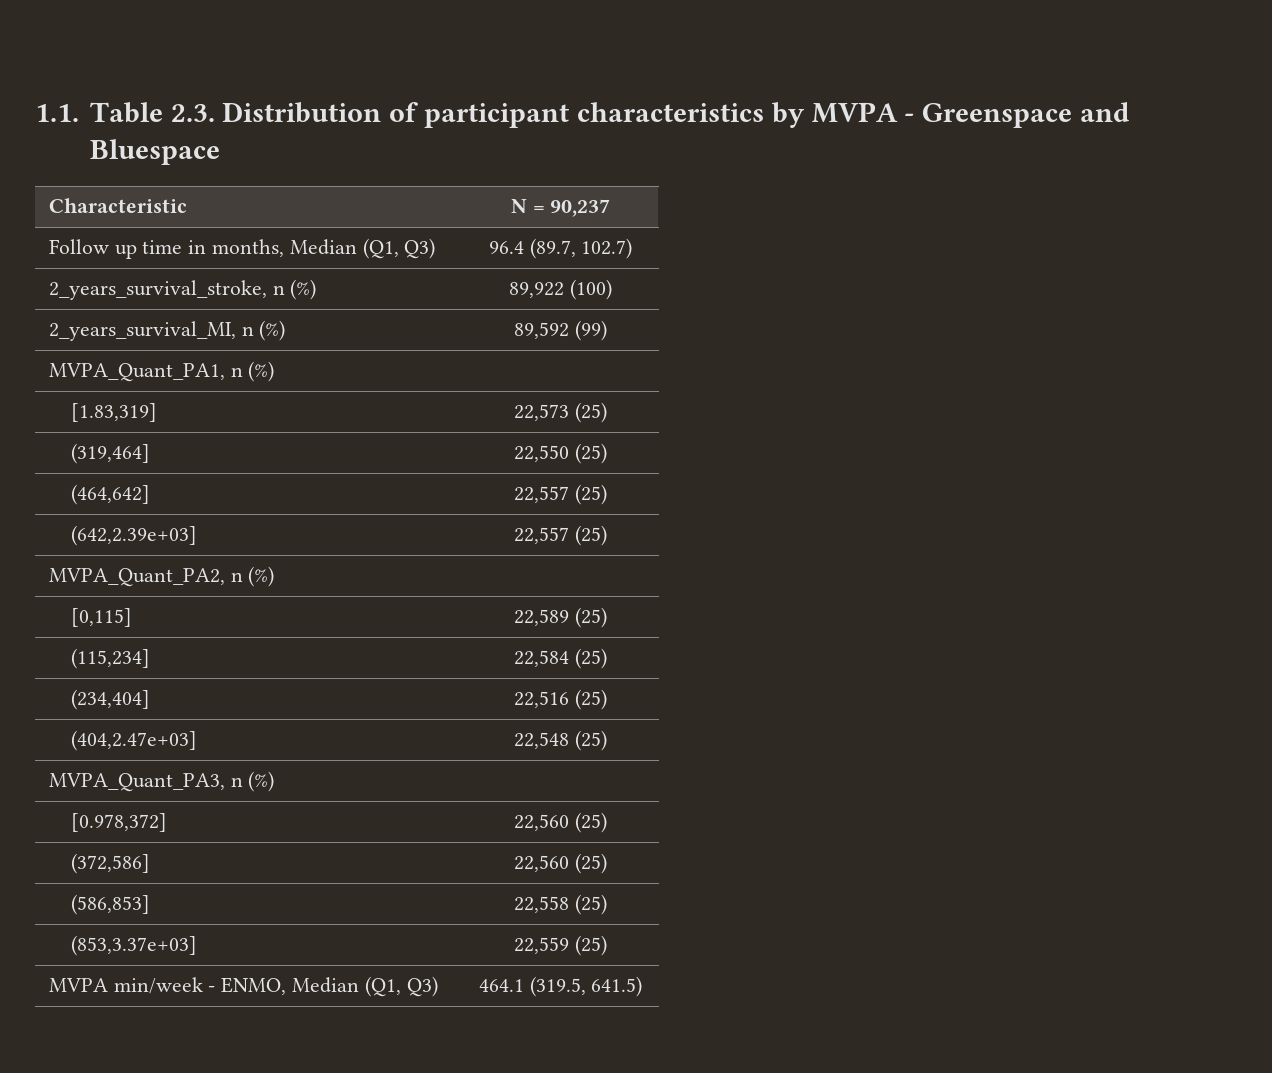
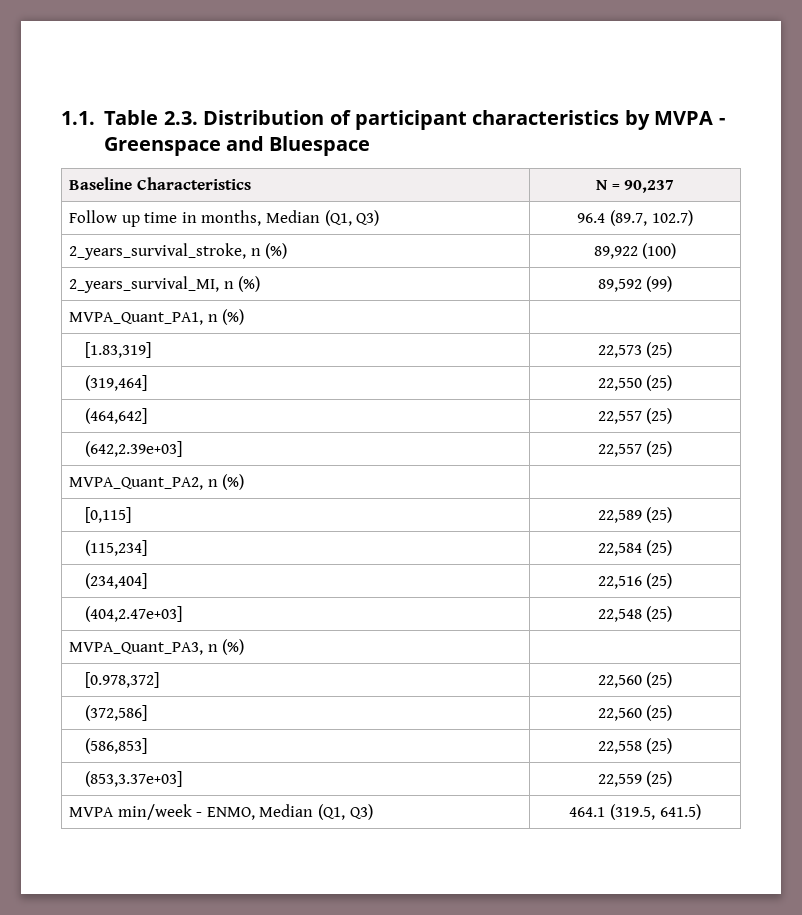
[48,198,187,213] Characteristic -> [69,177,251,190] Baseline Characteristics

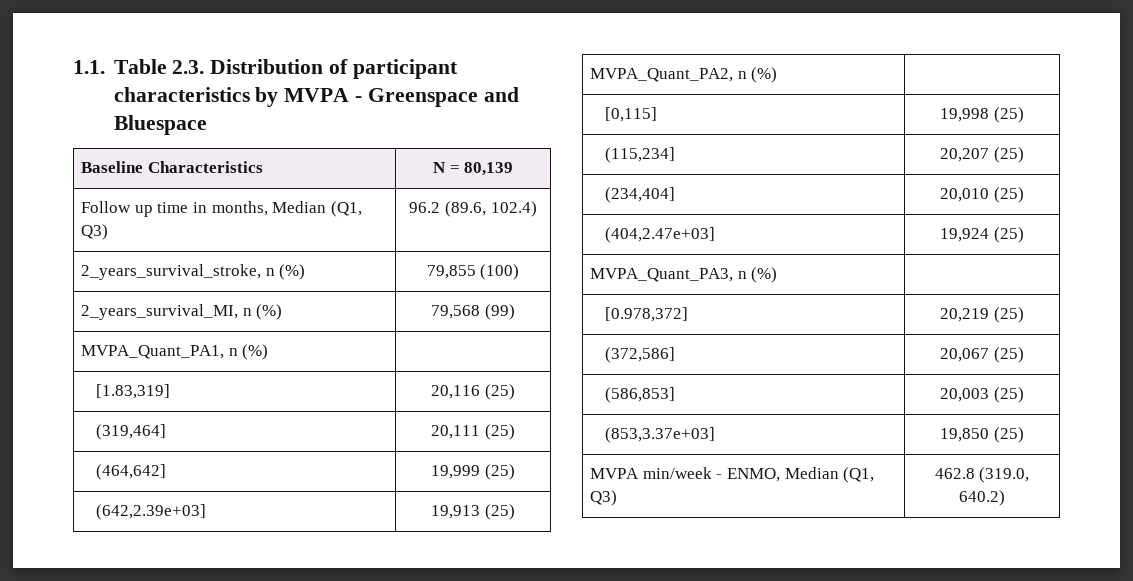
[624,180,675,193] 90,237 -> [464,162,514,176] 80,139
[577,210,693,226] 96.4 (89.7, 102.7) -> [409,201,537,217] 96.2 (89.6, 102.4)
[593,246,638,259] 89,922 -> [426,265,476,279] 79,855
[597,279,642,292] 89,592 -> [431,305,481,319] 79,568
[597,345,642,358] 22,573 -> [431,385,481,399] 20,116
[597,378,642,391] 22,550 -> [431,425,481,439] 20,111
[597,411,642,424] 22,557 -> [431,465,481,479] 19,999
[597,444,642,457] 22,557 -> [431,505,481,519] 19,913
[597,510,642,523] 22,589 -> [940,108,990,122] 19,998
[597,543,642,556] 22,584 -> [940,148,990,162] 20,207
[597,576,642,589] 22,516 -> [940,188,990,202] 20,010
[597,609,642,622] 22,548 -> [940,228,990,242] 19,924
[597,675,642,688] 22,560 -> [940,308,990,322] 20,219
[597,708,642,721] 22,560 -> [940,348,990,362] 20,067
[597,741,642,754] 22,558 -> [940,388,990,402] 20,003
[597,774,642,787] 22,559 -> [940,428,990,442] 19,850
[569,804,701,820] 464.1 (319.5, 641.5) -> [934,467,1030,483] [959,490,1005,506] 462.8 (319.0, 640.2)

